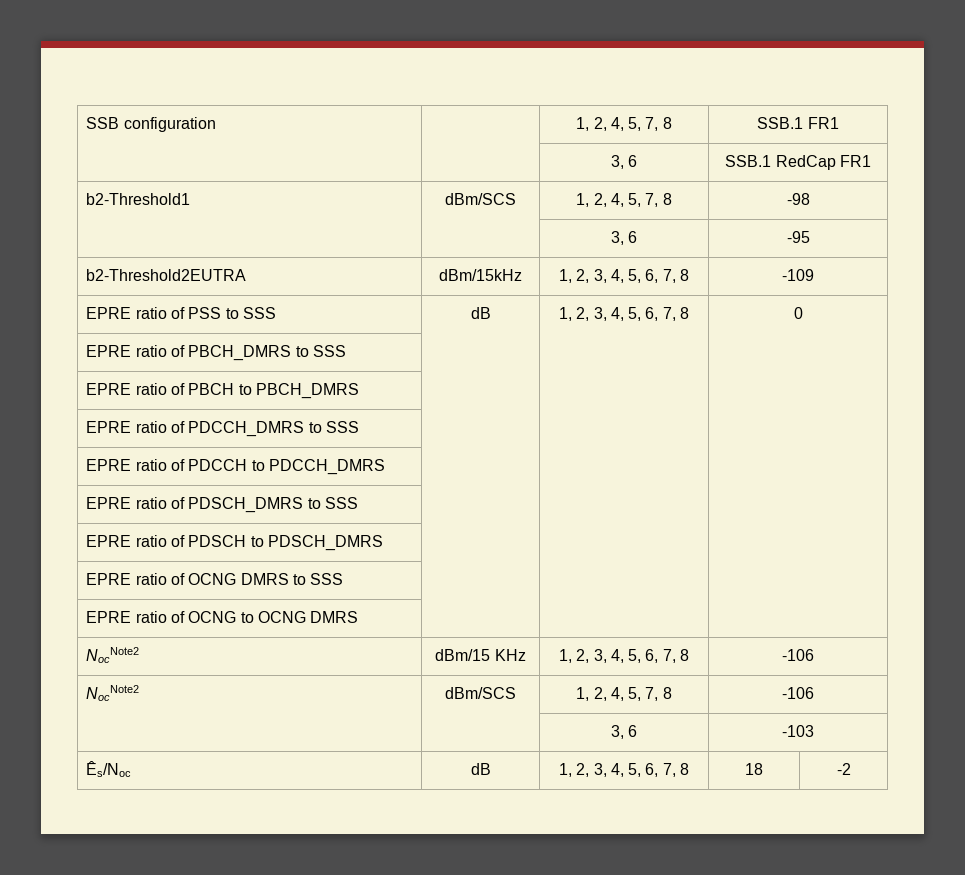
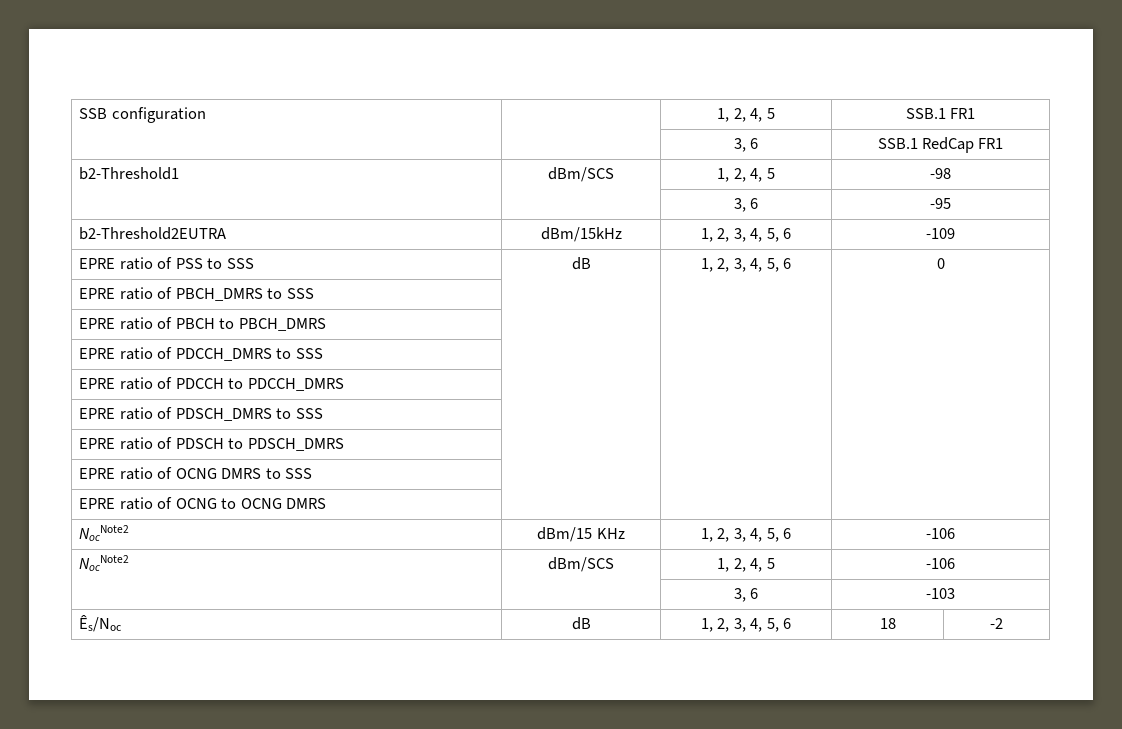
[628,117,672,131] 5, 7, 8 -> [766,108,775,119] 5
[628,193,672,207] 5, 7, 8 -> [766,168,775,179] 5
[645,269,690,283] 6, 7, 8 -> [783,228,792,239] 6
[645,307,690,321] 6, 7, 8 -> [783,258,792,269] 6
[645,649,690,663] 6, 7, 8 -> [783,528,792,539] 6
[628,687,672,701] 5, 7, 8 -> [766,558,775,569] 5
[645,763,690,777] 6, 7, 8 -> [783,618,792,629] 6

